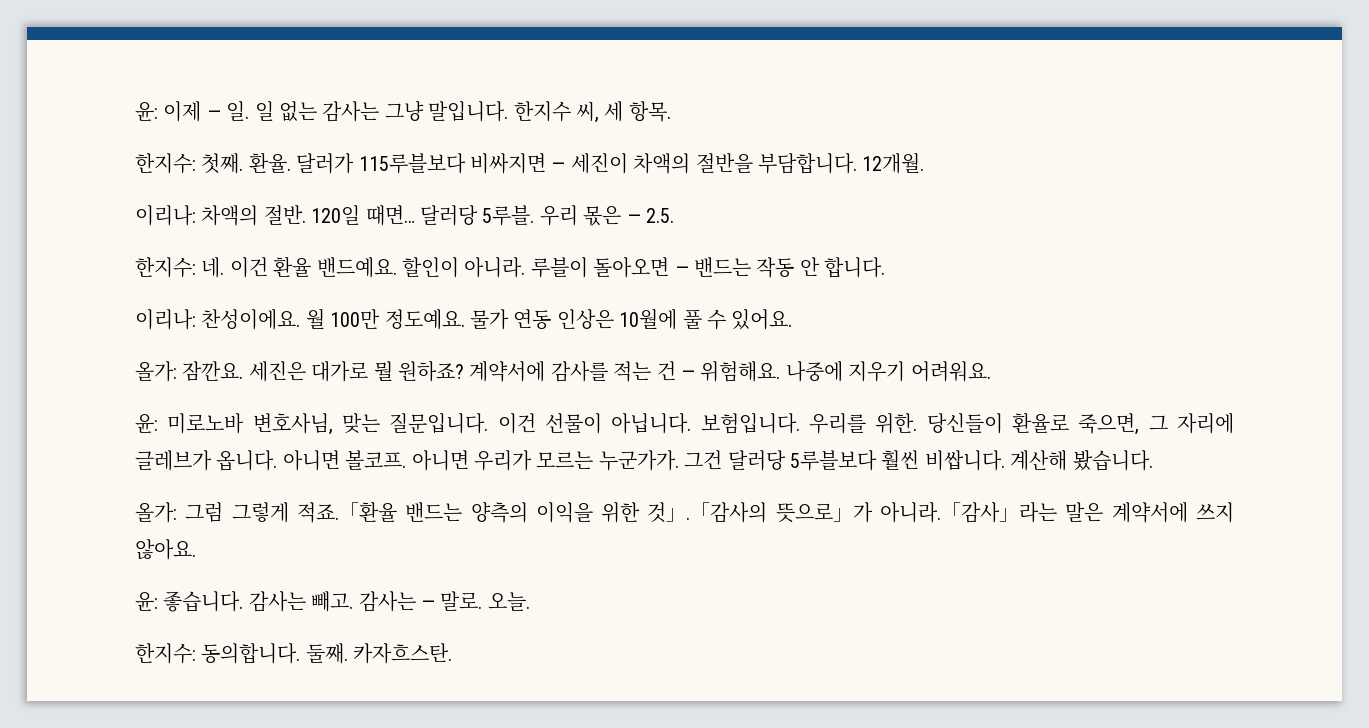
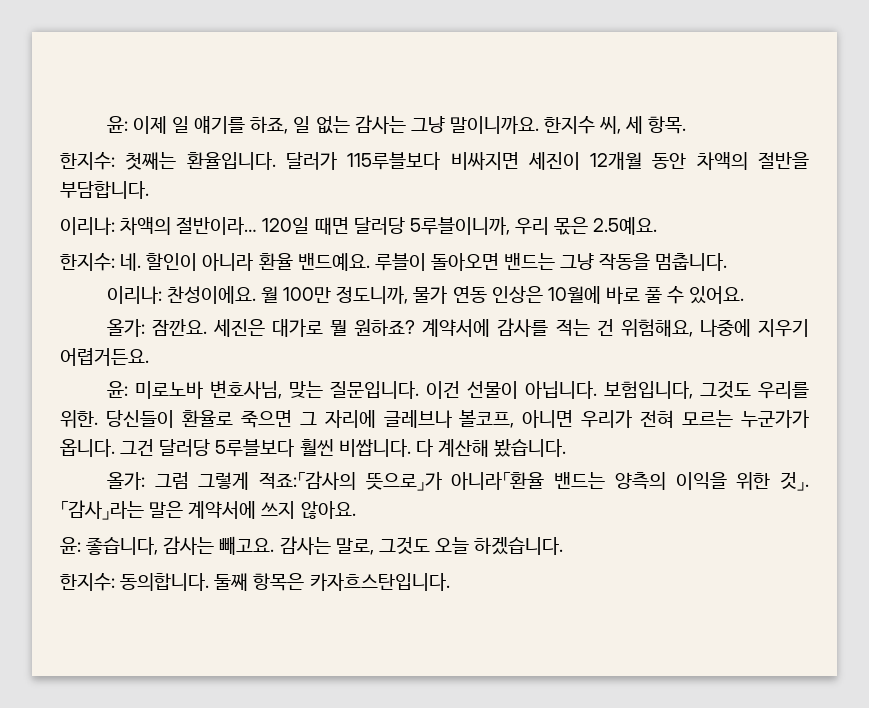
[206,101,250,121] — 일. -> [172,116,289,134] 일 얘기를 하죠,
[428,101,509,122] 말입니다. -> [449,116,539,134] 말이니까요.
[201,153,291,174] 첫째. 환율. -> [125,152,276,170] 첫째는 환율입니다.
[551,153,628,174] — 세진이 -> [527,152,687,170] 세진이 12개월 동안
[862,152,925,174] 12개월. -> (149, 190) none
[263,205,674,226] [135,257,886,278] 절반. 120일 때면… 달러당 5루블. 우리 몫은 — 2.5. // 한지수: 네. 이건 환율 밴드예요. 할인이 아니라. 루블이 돌아오면 — 밴드는 작동 안 합니다. -> [176,217,658,235] [60,253,728,271] 절반이라… 120일 때면 달러당 5루블이니까, 우리 몫은 2.5예요. // 한지수: 네. 할인이 아니라 환율 밴드예요. 루블이 돌아오면 밴드는 그냥 작동을 멈춥니다.
[384,309,465,330] 정도예요. -> [336,286,409,304] 정도니까,
(678, 319) none -> [605,286,640,304] 바로
[680,361,781,382] — 위험해요. -> [620,319,693,337] 위험해요,
[910,361,991,382] 어려워요. -> [60,348,149,366] 어렵거든요.
[700,413,800,434] 보험입니다. -> [603,381,751,399] 보험입니다, 그것도
[1078,413,1140,435] 죽으면, -> [240,410,292,428] 죽으면
[135,450,679,471] 글레브가 옵니다. 아니면 볼코프. 아니면 우리가 모르는 누군가가. -> [383,410,809,428] [60,439,115,457] 글레브나 볼코프, 아니면 우리가 전혀 모르는 누군가가 옵니다.
(1005, 460) none -> [415,439,433,457] 다
[296,502,339,523] 적죠. -> [258,471,503,491] 적죠:「감사의 뜻으로」가 아니라
[710,502,962,523] 감사의 뜻으로」가 아니라.「 -> (68, 508) none
[163,591,530,612] 좋습니다. 감사는 빼고. 감사는 — 말로. 오늘. -> [86,536,564,555] 좋습니다, 감사는 빼고요. 감사는 말로, 그것도 오늘 하겠습니다.
[305,643,453,664] 둘째. 카자흐스탄. -> [214,573,450,591] 둘째 항목은 카자흐스탄입니다.

